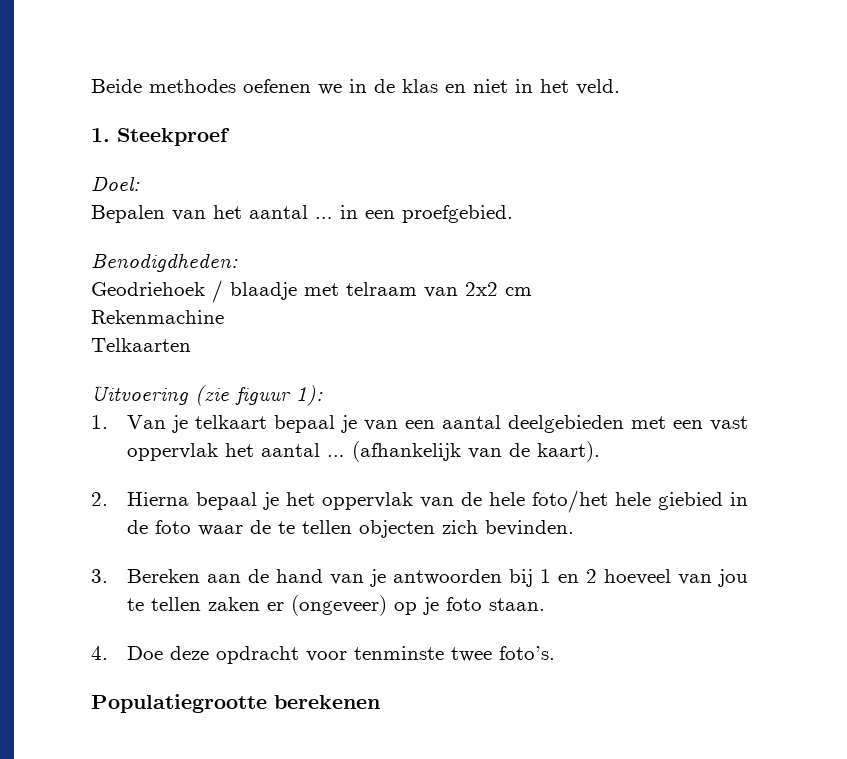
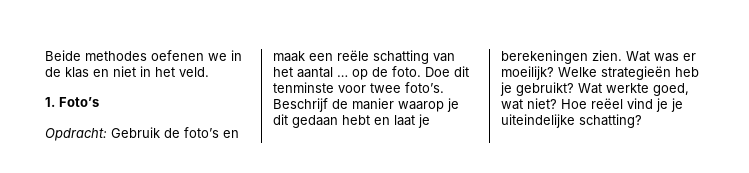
[117,128,230,146] [91,176,140,191] [91,205,513,223] [91,253,238,272] [91,280,532,303] [91,310,224,324] [91,338,191,352] [91,385,323,406] [91,415,748,433] [126,441,600,462] [91,490,748,513] [126,520,574,538] [91,569,748,587] [126,595,545,616] [91,646,555,664] [91,694,380,713] Steekproef // Doel: // Bepalen van het aantal … in een proefgebied. // Benodigdheden: // Geodriehoek / blaadje met telraam van 2x2 cm // Rekenmachine // Telkaarten // Uitvoering (zie figuur 1): // 1. Van je telkaart bepaal je van een aantal deelgebieden met een vast oppervlak het aantal … (afhankelijk van de kaart). // 2. Hierna bepaal je het oppervlak van de hele foto/het hele giebied in de foto waar de te tellen objecten zich bevinden. // 3. Bereken aan de hand van je antwoorden bij 1 en 2 hoeveel van jou te tellen zaken er (ongeveer) op je foto staan. // 4. Doe deze opdracht voor tenminste twee foto’s. // Populatiegrootte berekenen -> [59,97,99,107] [45,127,239,141] [273,50,455,64] [273,66,469,80] [273,82,444,93] [273,98,459,112] [273,114,430,128] [501,50,696,64] [501,66,699,80] [500,82,689,96] [501,98,683,112] [501,114,642,128] Foto’s // Opdracht: Gebruik de foto’s en maak een reële schatting van het aantal … op de foto. Doe dit tenminste voor twee foto’s. Beschrijf de manier waarop je dit gedaan hebt en laat je berekeningen zien. Wat was er moeilijk? Welke strategieën heb je gebruikt? Wat werkte goed, wat niet? Hoe reëel vind je je uiteindelijke schatting?

